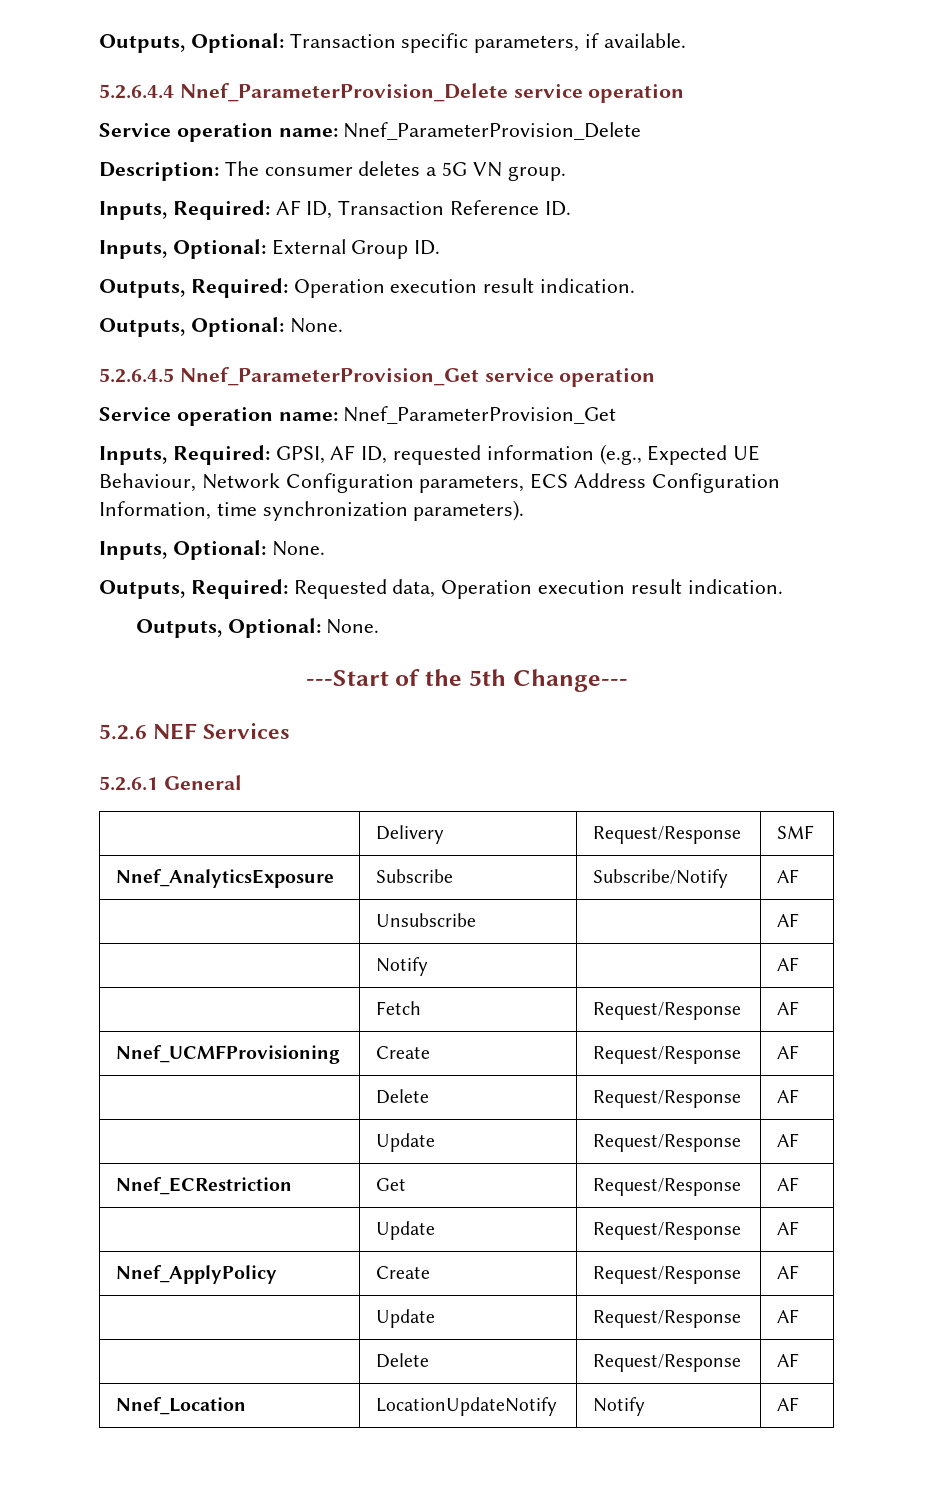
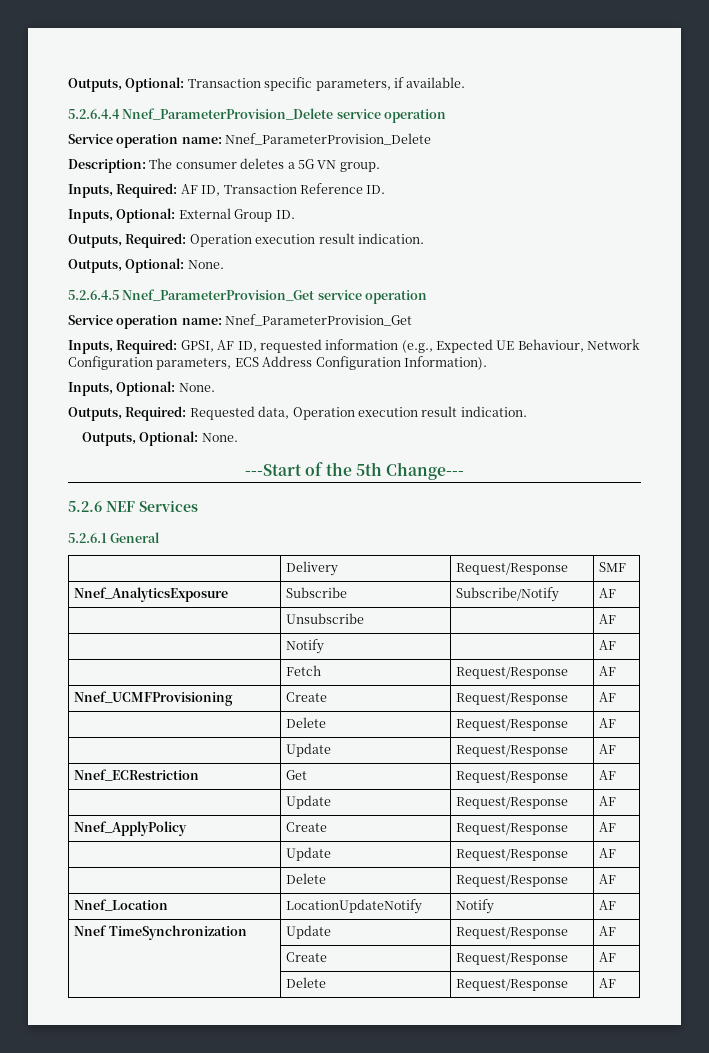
[99,500,525,521] Information, time synchronization parameters). -> [403,356,487,370] Information).
(799, 1404) none -> [74,925,247,940] [286,925,332,939] [456,927,569,939] [599,926,617,936] [286,952,328,962] [456,953,569,965] [599,952,617,962] [286,977,327,988] [456,979,569,991] [599,978,617,988] // Nnef TimeSynchronization | Update | Request/Response | AF // | Create | Request/Response | AF // | Delete | Request/Response | AF

